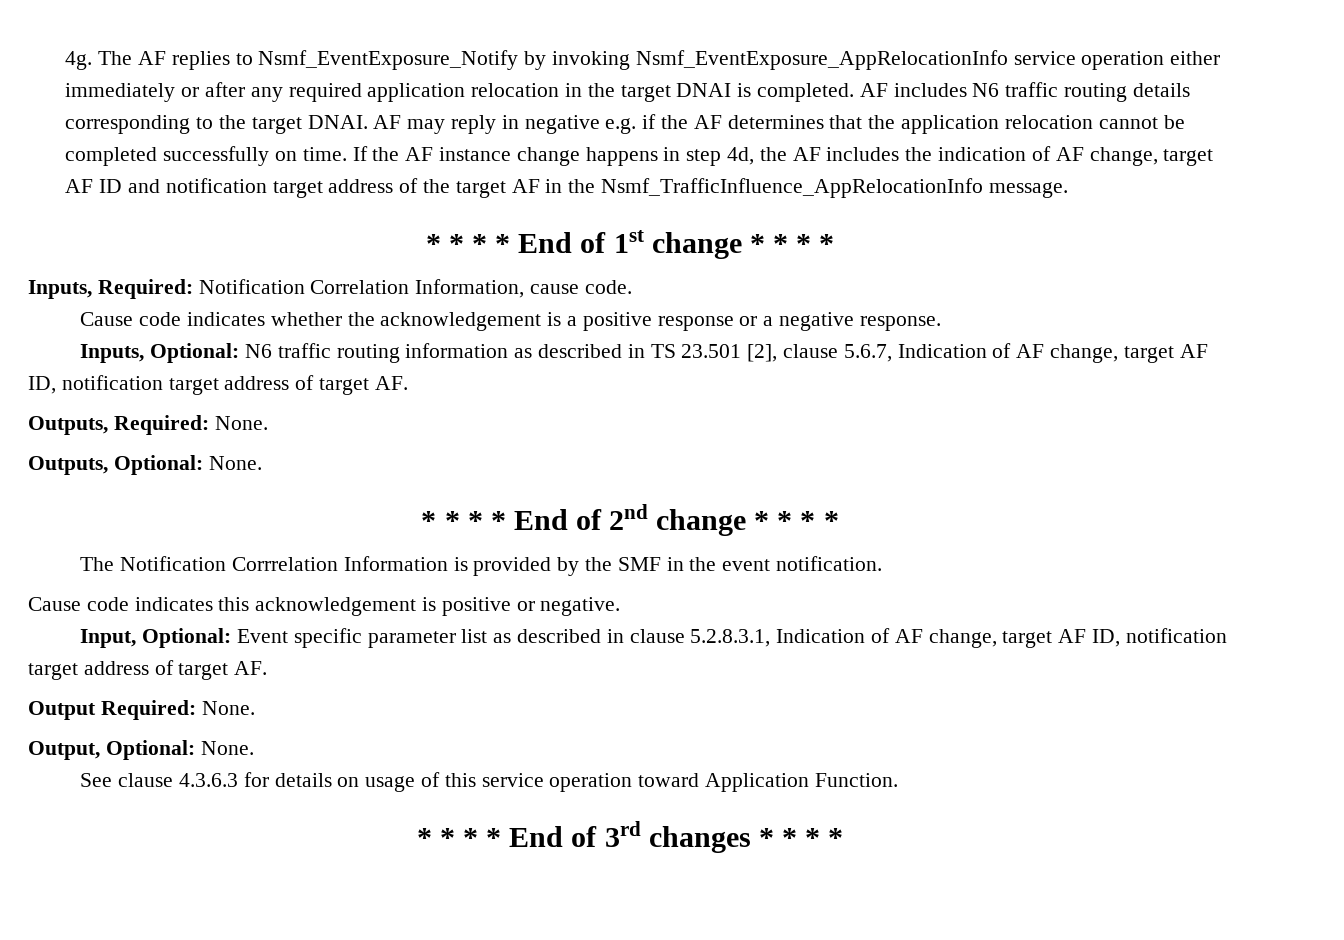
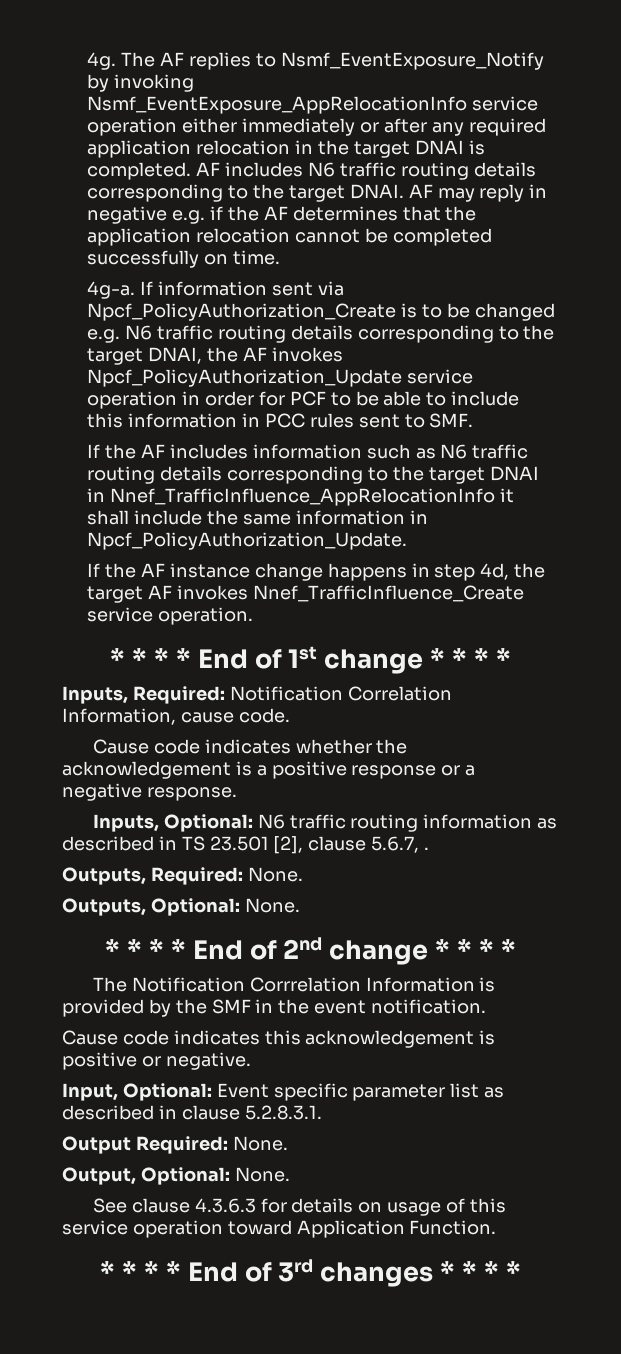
(347, 154) none -> [87,281,344,299] [87,303,555,321] [87,325,555,343] [87,347,343,365] [87,369,474,387] [87,391,520,409] [87,413,474,428] [87,444,529,459] [87,466,539,484] [87,488,515,506] [87,510,428,525] [87,532,408,550] // 4g-a. If information sent via Npcf_PolicyAuthorization_Create is to be changed e.g. N6 traffic routing details corresponding to the target DNAI, the AF invokes Npcf_PolicyAuthorization_Update service operation in order for PCF to be able to include this information in PCC rules sent to SMF. // If the AF includes information such as N6 traffic routing details corresponding to the target DNAI in Nnef_TrafficInfluence_AppRelocationInfo it shall include the same information in Npcf_PolicyAuthorization_Update. //
[792,146,1214,166] [65,178,1068,198] AF includes the indication of AF change, target AF ID and notification target address of the target AF in the Nsmf_TrafficInfluence_AppRelocationInfo message. -> [87,585,524,603] [87,607,254,625] target AF invokes Nnef_TrafficInfluence_Create service operation.
[897,343,1208,363] [28,375,408,395] Indication of AF change, target AF ID, notification target address of target AF. -> [424,847,430,850] .
[690,628,1227,648] [28,660,268,680] 5.2.8.3.1, Indication of AF change, target AF ID, notification target address of target AF. -> [244,1105,322,1120] 5.2.8.3.1.

